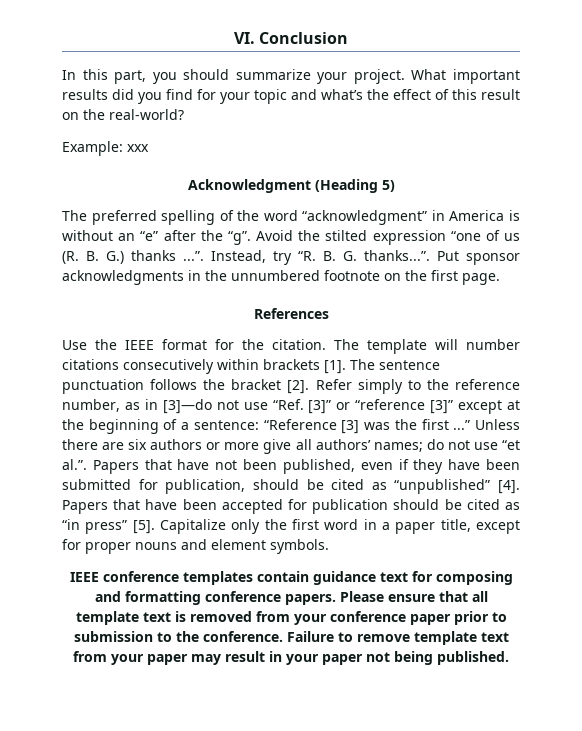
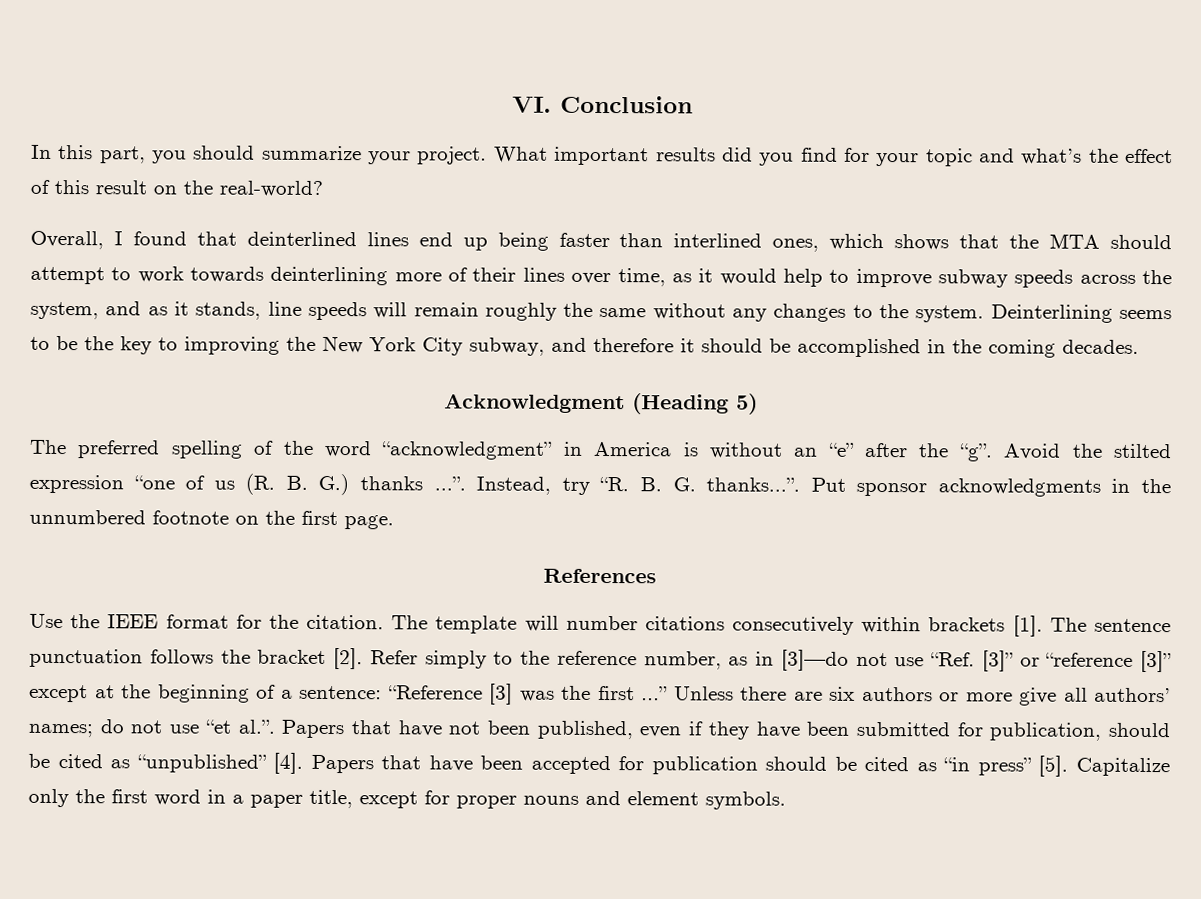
[62,141,149,156] Example: xxx -> [30,230,1172,252] [30,266,1172,288] [30,301,1172,323] [30,335,1139,358] Overall, I found that deinterlined lines end up being faster than interlined ones, which shows that the MTA should attempt to work towards deinterlining more of their lines over time, as it would help to improve subway speeds across the system, and as it stands, line speeds will remain roughly the same without any changes to the system. Deinterlining seems to be the key to improving the New York City subway, and therefore it should be accomplished in the coming decades.
[69,571,513,585] [94,591,488,605] [75,611,507,625] [73,631,509,645] [73,651,509,665] // IEEE conference templates contain guidance text for composing and formatting conference papers. Please ensure that all template text is removed from your conference paper prior to submission to the conference. Failure to remove template text from your paper may result in your paper not being published. -> (786, 800) none

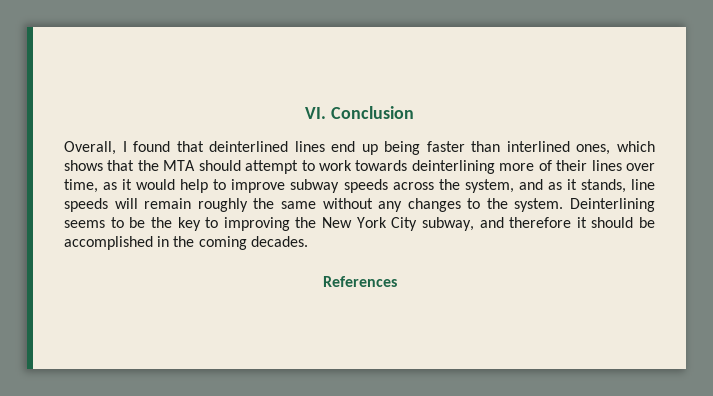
[31,144,1173,167] [30,179,323,197] // In this part, you should summarize your project. What important results did you find for your topic and what’s the effect of this result on the real-world? -> (414, 112) none
[444,393,758,415] [29,439,1173,462] [29,473,1171,497] [29,509,394,530] [543,568,657,584] [29,613,1171,637] [29,648,1172,673] [29,683,1171,706] [28,719,1172,741] [28,752,1170,777] [28,788,786,810] Acknowledgment (Heading 5) // The preferred spelling of the word “acknowledgment” in America is without an “e” after the “g”. Avoid the stilted expression “one of us (R. B. G.) thanks ...”. Instead, try “R. B. G. thanks...”. Put sponsor acknowledgments in the unnumbered footnote on the first page. // References // Use the IEEE format for the citation. The template will number citations consecutively within brackets [1]. The sentence punctuation follows the bracket [2]. Refer simply to the reference number, as in [3]—do not use “Ref. [3]” or “reference [3]” except at the beginning of a sentence: “Reference [3] was the first ...” Unless there are six authors or more give all authors’ names; do not use “et al.”. Papers that have not been published, even if they have been submitted for publication, should be cited as “unpublished” [4]. Papers that have been accepted for publication should be cited as “in press” [5]. Capitalize only the first word in a paper title, except for proper nouns and element symbols. -> [322,276,397,287] References

